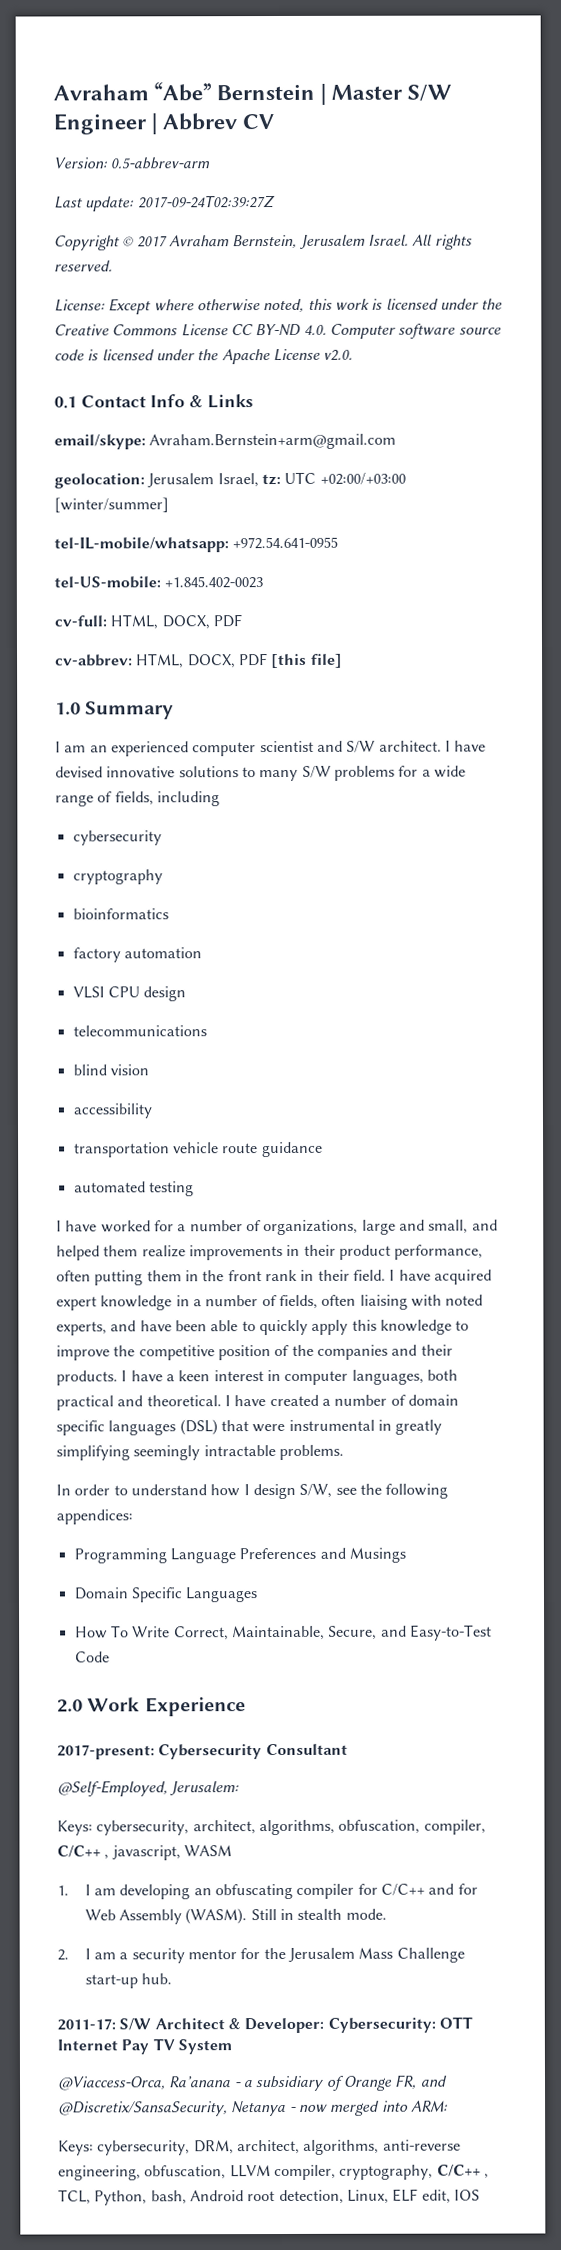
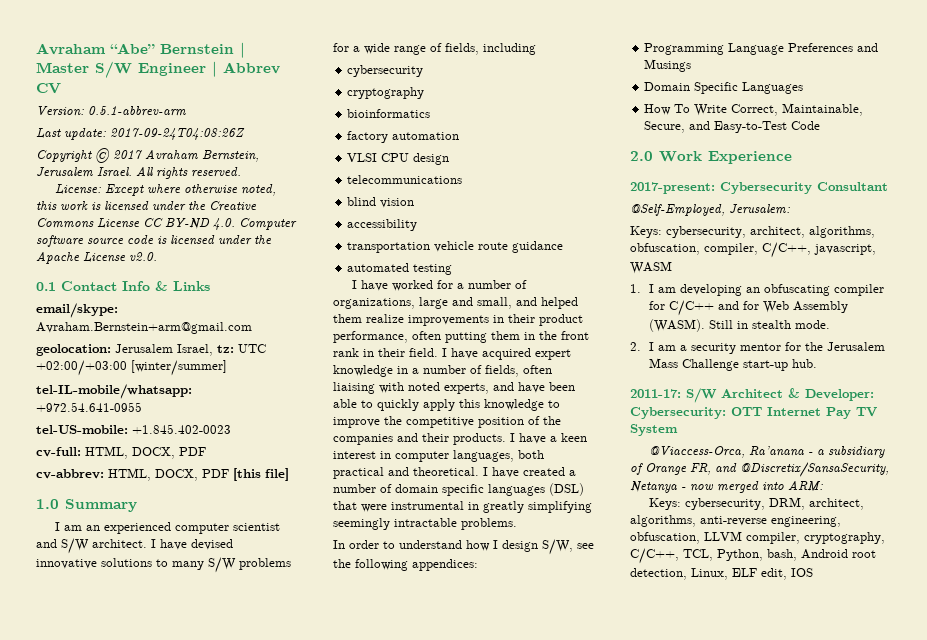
[110,157,211,170] 0.5-abbrev-arm -> [88,106,186,116] 0.5.1-abbrev-arm
[137,195,276,209] 2017-09-24T02:39:27Z -> [110,128,245,140] 2017-09-24T04:08:26Z
[57,1845,110,1860] C/C++ , -> [762,242,811,258] C/C++,
[436,2164,489,2179] C/C++ , -> [630,548,679,564] C/C++,

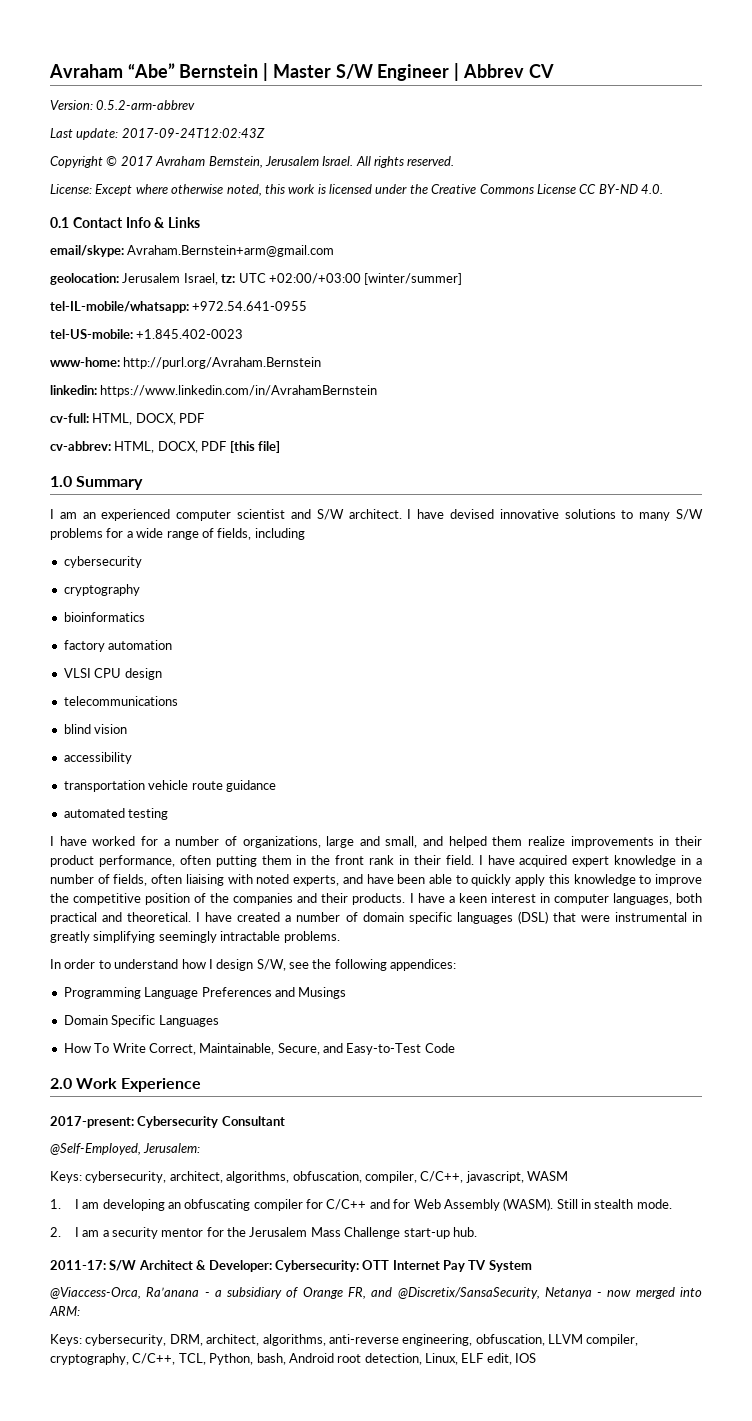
[88,106,186,116] 0.5.1-abbrev-arm -> [96,100,196,110] 0.5.2-arm-abbrev
[110,128,245,140] 2017-09-24T04:08:26Z -> [121,128,265,138] 2017-09-24T12:02:43Z
[239,218,297,230] [36,235,272,247] [36,251,157,264] Computer software source code is licensed under the Apache License v2.0. -> (663, 189) none
(231, 429) none -> [50,357,322,369] [50,385,378,397] // www-home: http://purl.org/Avraham.Bernstein // linkedin: https://www.linkedin.com/in/AvrahamBernstein

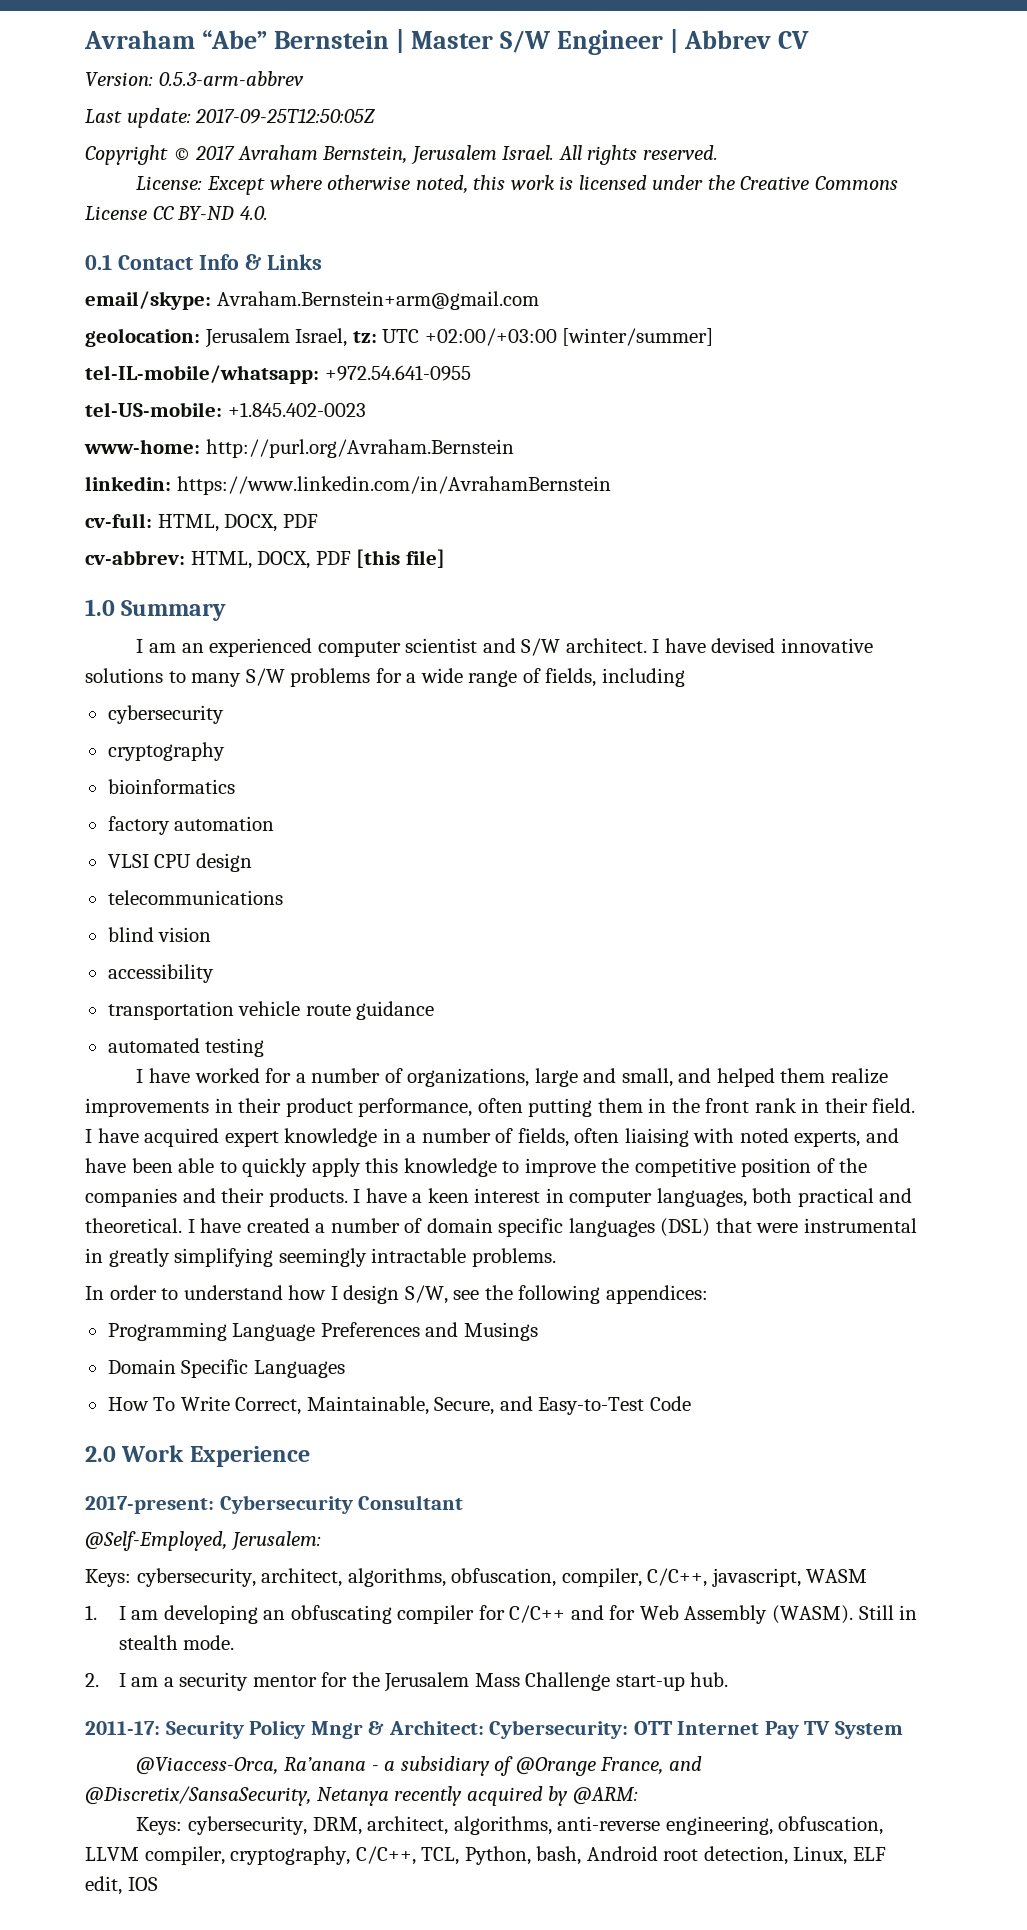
[96,100,196,110] 0.5.2-arm-abbrev -> [158,71,304,86] 0.5.3-arm-abbrev
[121,128,265,138] 2017-09-24T12:02:43Z -> [195,108,376,124] 2017-09-25T12:50:05Z
[109,1260,272,1272] S/W Architect & Developer: -> [165,1720,484,1739] Security Policy Mngr & Architect:
[302,1287,366,1299] Orange FR, -> [515,1757,664,1776] @Orange France,
[597,1287,703,1299] [49,1306,80,1316] - now merged into ARM: -> [394,1786,638,1806] recently acquired by @ARM:

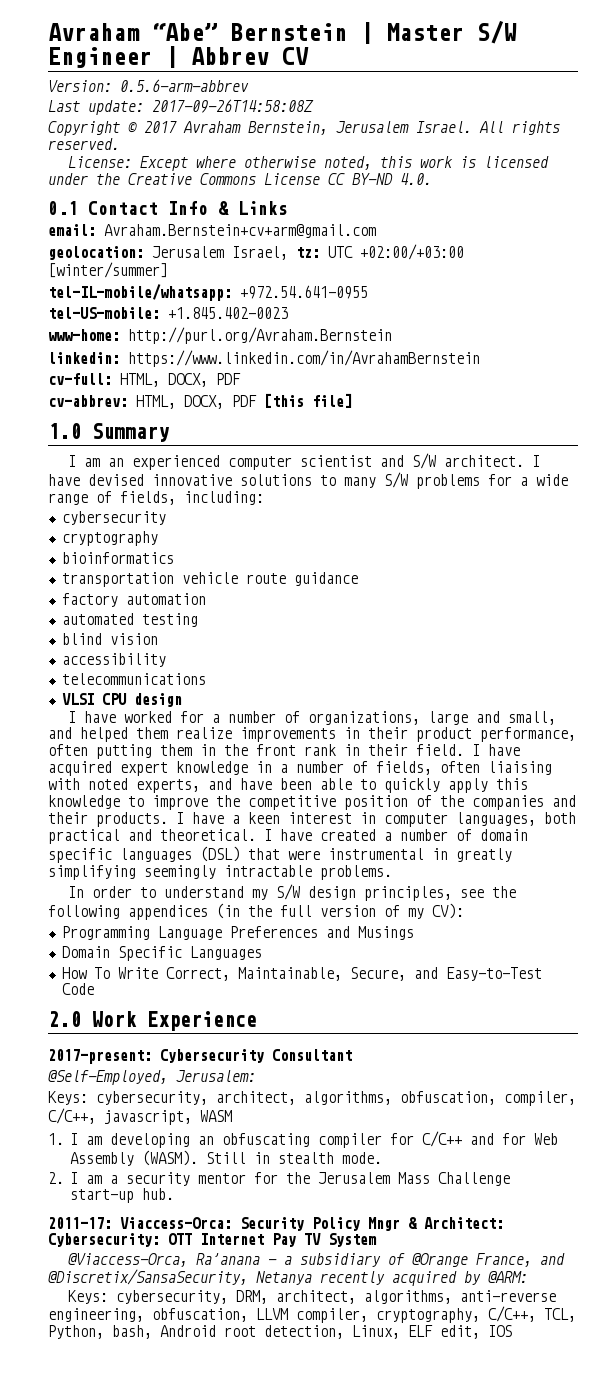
[158,71,304,86] 0.5.3-arm-abbrev -> [120,79,249,92] 0.5.6-arm-abbrev
[195,108,376,124] 2017-09-25T12:50:05Z -> [152,99,314,113] 2017-09-26T14:58:08Z
[85,291,539,310] email/skype: Avraham.Bernstein+arm@gmail.com -> [48,224,376,238] email: Avraham.Bernstein+cv+arm@gmail.com
[601,668,685,687] including -> [184,491,264,505] including:
[107,816,275,835] [107,853,252,872] [107,890,283,905] [107,927,212,942] [107,964,214,983] [107,1001,435,1020] [107,1038,265,1057] factory automation // VLSI CPU design // telecommunications // blind vision // accessibility // transportation vehicle route guidance // automated testing -> [61,572,358,587] [61,593,206,607] [61,613,198,627] [61,633,158,645] [61,653,166,667] [61,673,206,685] [61,693,182,707] transportation vehicle route guidance // factory automation // automated testing // blind vision // accessibility // telecommunications // VLSI CPU design
[288,1285,708,1304] how I design S/W, see the following appendices: -> [252,884,517,901] [48,903,464,920] my S/W design principles, see the following appendices (in the full version of my CV):
(160, 1728) none -> [120,1217,232,1229] Viaccess-Orca:

